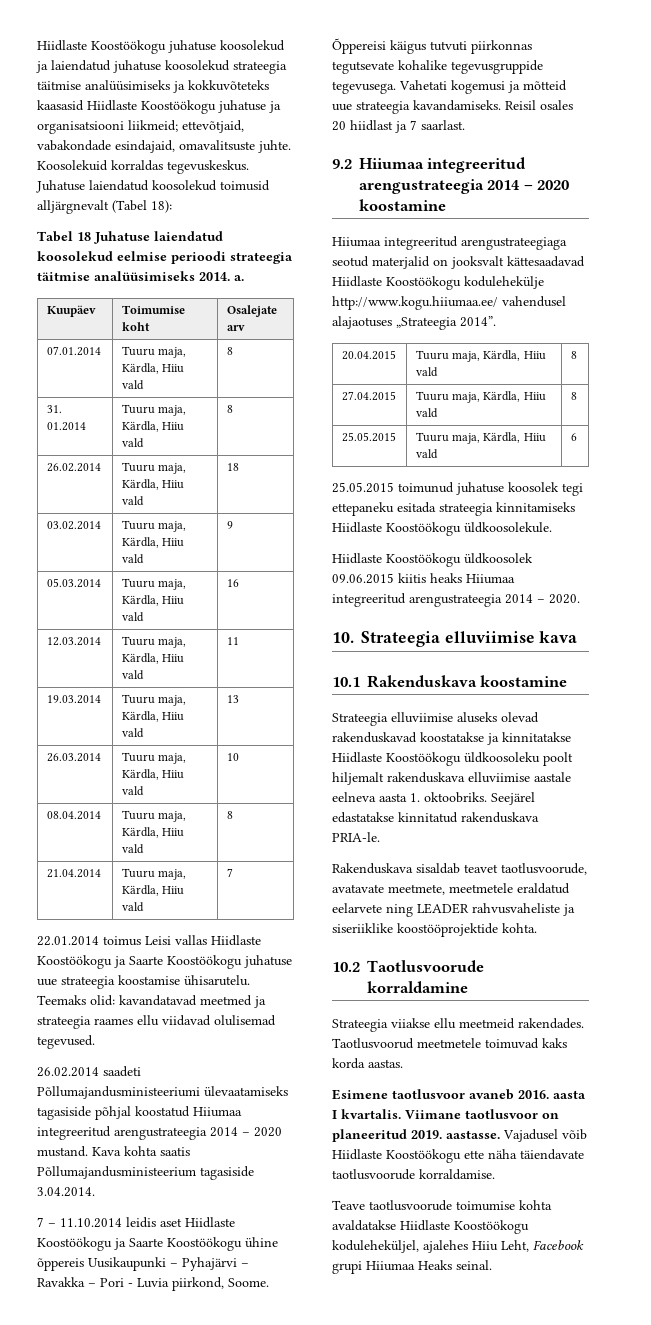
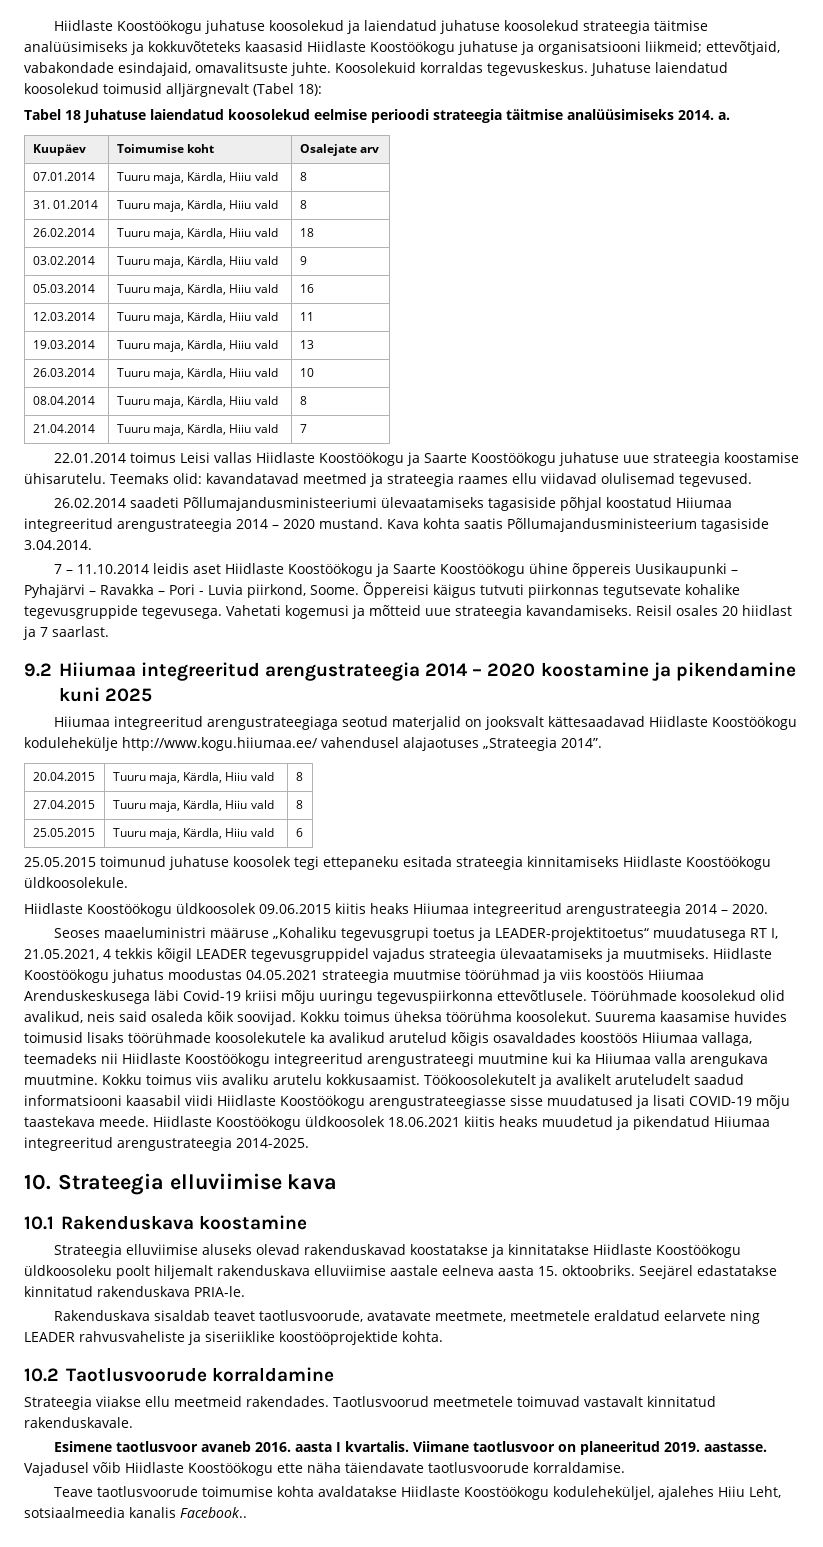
(446, 205) none -> [651,662,796,681] [58,687,152,702] ja pikendamine kuni 2025
(580, 599) none -> [53,927,778,941] [24,948,772,962] [24,969,704,983] [24,990,785,1004] [24,1011,787,1025] [24,1032,752,1046] [24,1053,768,1067] [24,1074,744,1088] [24,1095,790,1109] [24,1116,770,1130] [24,1137,309,1151] // Seoses maaeluministri määruse „Kohaliku tegevusgrupi toetus ja LEADER-projektitoetus“ muudatusega RT I, 21.05.2021, 4 tekkis kõigil LEADER tegevusgruppidel vajadus strateegia ülevaatamiseks ja muutmiseks. Hiidlaste Koostöökogu juhatus moodustas 04.05.2021 strateegia muutmise töörühmad ja viis koostöös Hiiumaa Arenduskeskusega läbi Covid-19 kriisi mõju uuringu tegevuspiirkonna ettevõtlusele. Töörühmade koosolekud olid avalikud, neis said osaleda kõik soovijad. Kokku toimus üheksa töörühma koosolekut. Suurema kaasamise huvides toimusid lisaks töörühmade koosolekutele ka avalikud arutelud kõigis osavaldades koostöös Hiiumaa vallaga, teemadeks nii Hiidlaste Koostöökogu integreeritud arengustrateegi muutmine kui ka Hiiumaa valla arengukava muutmine. Kokku toimus viis avaliku arutelu kokkusaamist. Töökoosolekutelt ja avalikelt aruteludelt saadud informatsiooni kaasabil viidi Hiidlaste Koostöökogu arengustrateegiasse sisse muudatused ja lisati COVID-19 mõju taastekava meede. Hiidlaste Koostöökogu üldkoosolek 18.06.2021 kiitis heaks muudetud ja pikendatud Hiiumaa integreeritud arengustrateegia 2014-2025.
[410,793,420,802] 1. -> [538,1266,558,1276] 15.
[542,1038,567,1048] [332,1058,403,1069] kaks korda aastas. -> [583,1396,716,1407] [24,1417,133,1428] vastavalt kinnitatud rakenduskavale.
[533,1240,584,1250] [332,1260,492,1274] Facebook grupi Hiiumaa Heaks seinal. -> [24,1507,247,1518] sotsiaalmeedia kanalis Facebook..

